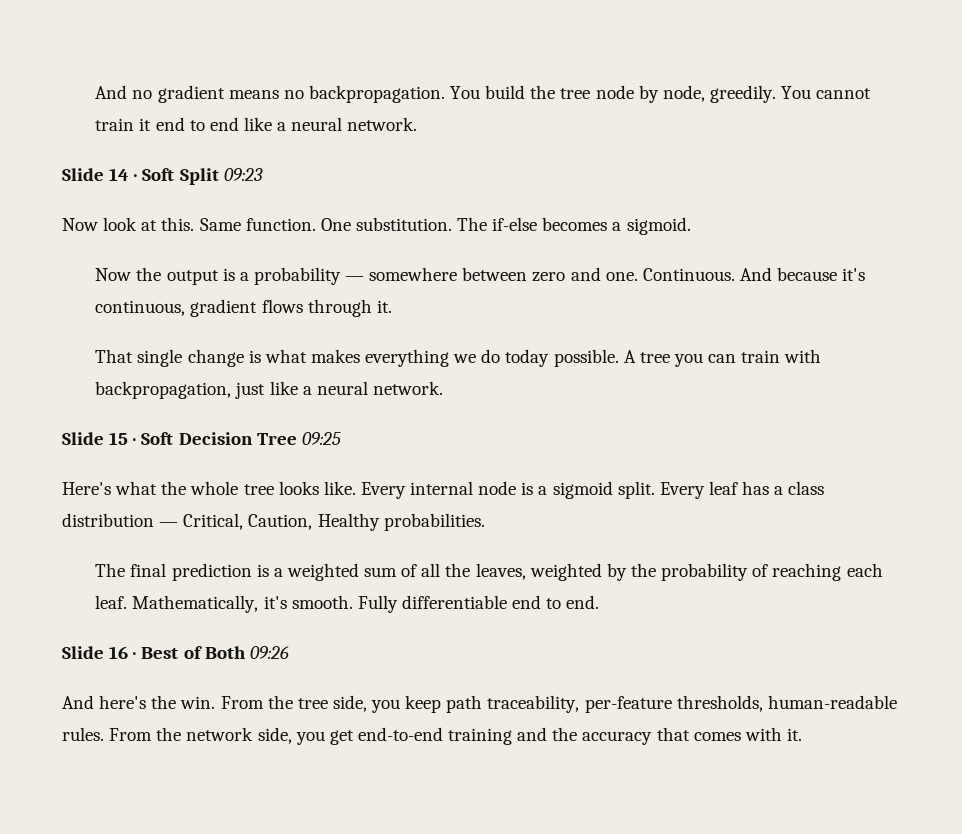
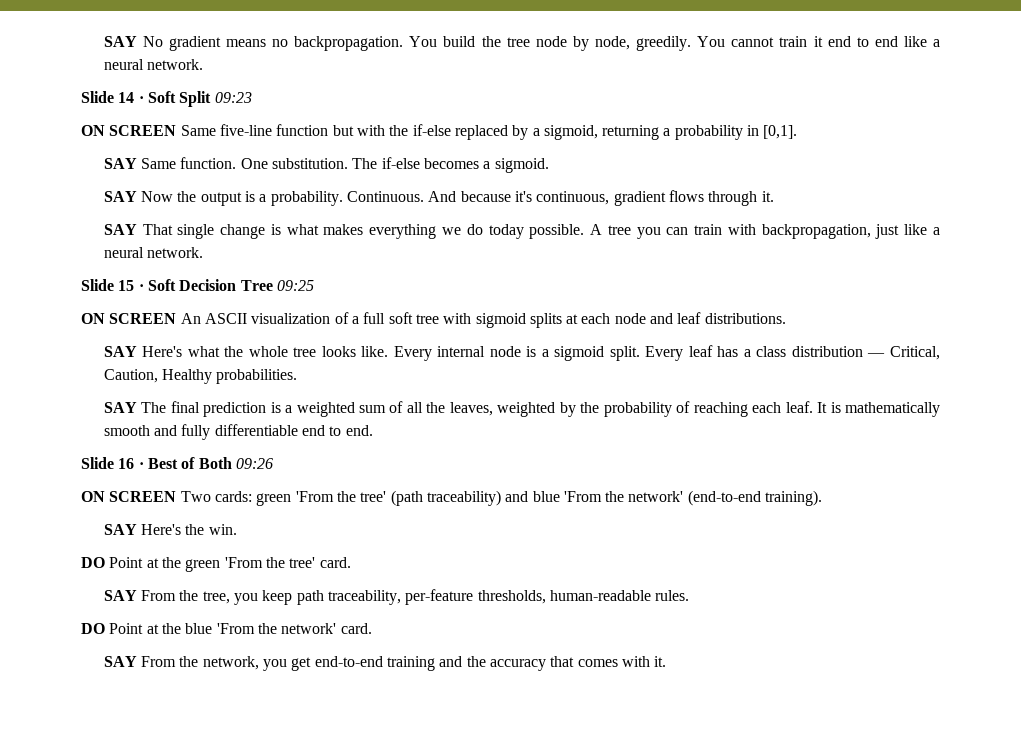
[95,85,153,99] And no -> [103,36,163,47] SAY No
[62,217,195,231] Now look at this. -> [81,124,798,140] [103,158,137,169] ON SCREEN Same five-line function but with the if-else replaced by a sigmoid, returning a probability in [0,1]. // SAY
(691, 226) none -> [103,191,137,202] SAY
[253,267,638,285] probability — somewhere between zero and one. -> [270,191,343,206] probability.
(392, 306) none -> [103,224,137,235] SAY
(341, 438) none -> [81,312,786,328] [103,346,137,357] ON SCREEN An ASCII visualization of a full soft tree with sigmoid splits at each node and leaf distributions. // SAY
(485, 522) none -> [103,402,137,413] SAY
[132,595,398,613] Mathematically, it's smooth. Fully -> [817,402,941,417] [103,424,211,440] It is mathematically smooth and fully
[62,695,367,712] And here's the win. From the tree side, -> [81,490,823,506] [103,524,237,535] [81,557,351,572] [103,590,230,604] ON SCREEN Two cards: green 'From the tree' (path traceability) and blue 'From the network' (end-to-end training). // SAY Here's the win. // DO Point at the green 'From the tree' card. // SAY From the tree,
[109,727,292,744] From the network side, -> [81,623,372,634] [103,656,259,670] // DO Point at the blue 'From the network' card. // SAY From the network,

